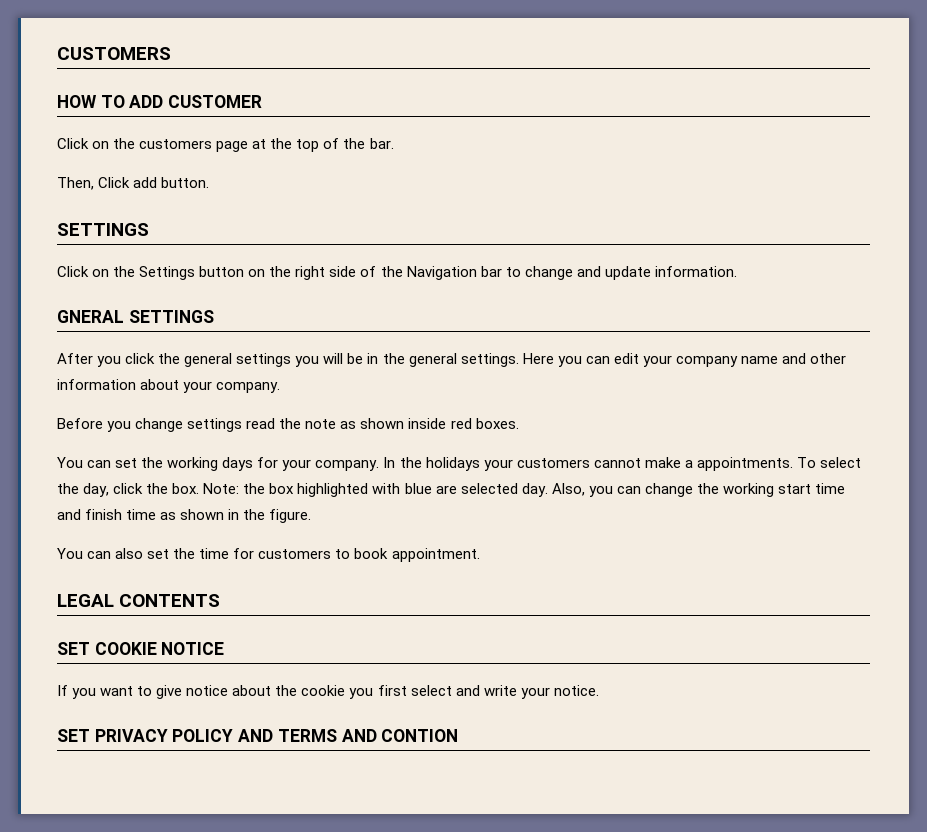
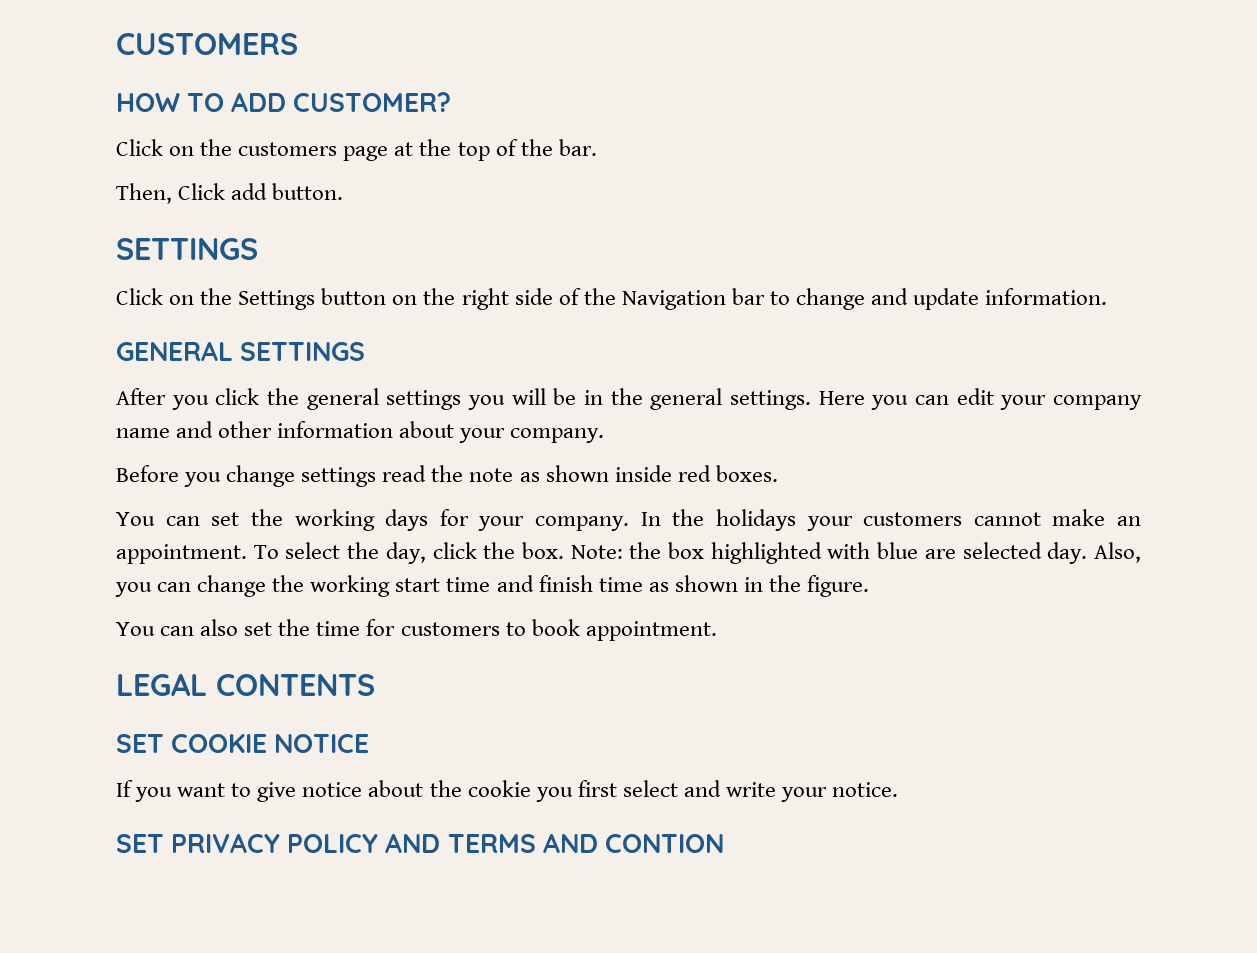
[168,95,263,108] CUSTOMER -> [293,92,452,112] CUSTOMER?
[57,310,124,323] GNERAL -> [116,341,233,361] GENERAL
[684,457,793,471] a appointments. -> [1117,516,1141,526] [116,544,247,564] an appointment.

